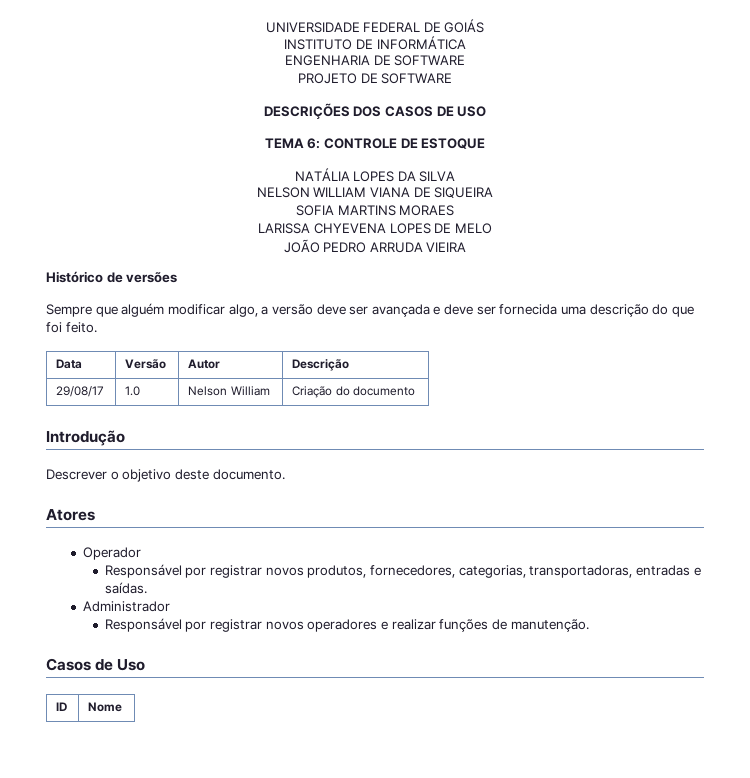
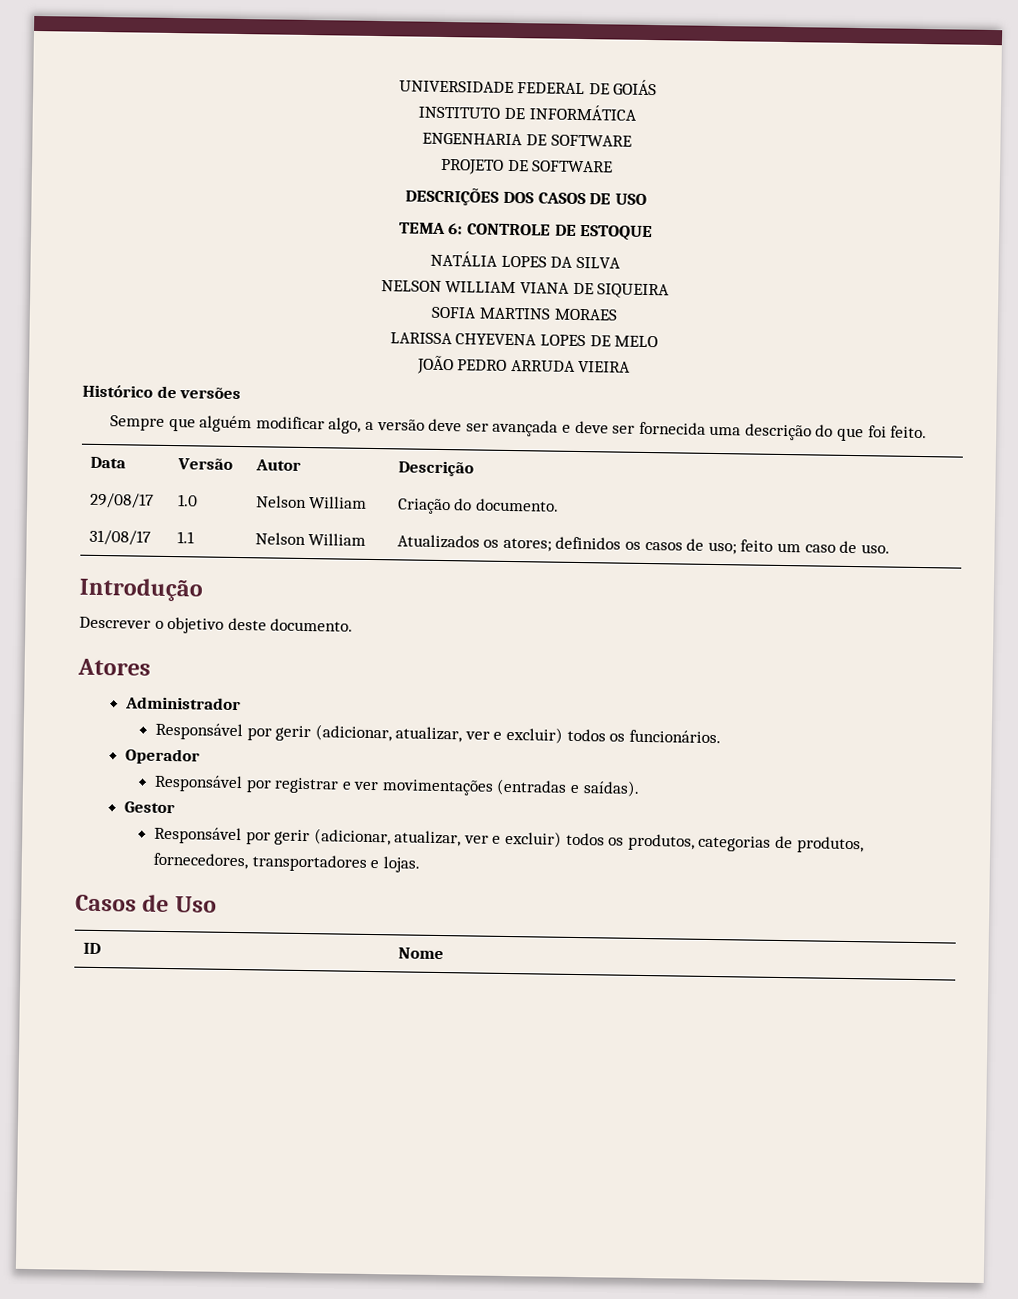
[352,386,415,396] documento -> [475,498,559,512] [88,529,151,546] [176,531,195,544] [254,532,367,546] [396,534,890,555] documento. // 31/08/17 | 1.1 | Nelson William | Atualizados os atores; definidos os casos de uso; feito um caso de uso.
[82,547,141,560] [104,564,701,578] [104,582,147,594] [82,601,170,612] [104,618,589,632] Operador // Responsável por registrar novos produtos, fornecedores, categorias, transportadoras, entradas e saídas. // Administrador // Responsável por registrar novos operadores e realizar funções de manutenção. -> [125,696,242,711] [154,722,721,744] [125,748,201,765] [153,774,640,797] [124,801,176,814] [153,826,864,854] [152,852,420,873] Administrador // Responsável por gerir (adicionar, atualizar, ver e excluir) todos os funcionários. // Operador // Responsável por registrar e ver movimentações (entradas e saídas). // Gestor // Responsável por gerir (adicionar, atualizar, ver e excluir) todos os produtos, categorias de produtos, fornecedores, transportadores e lojas.

